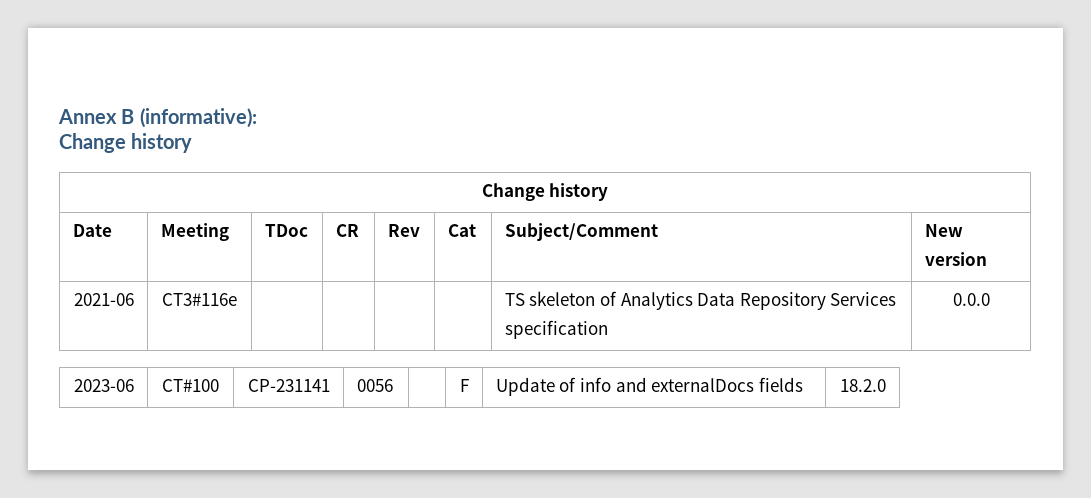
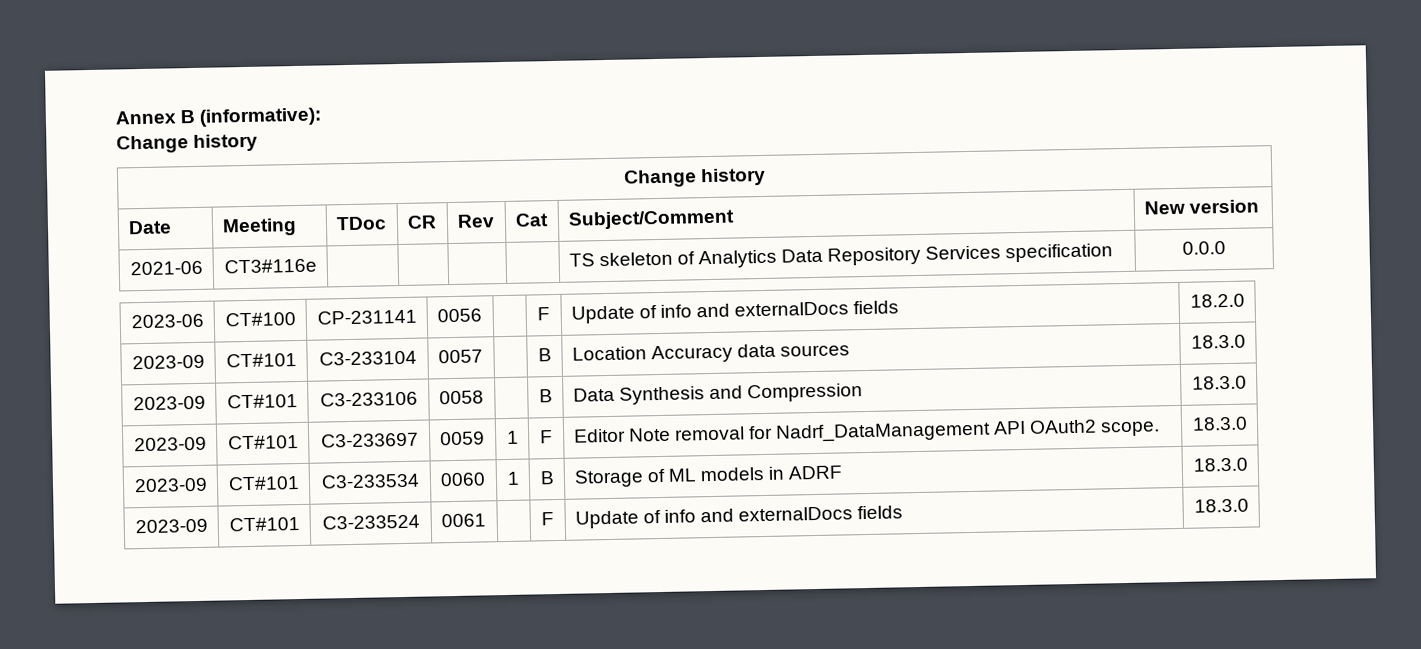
(886, 385) none -> [131,354,205,370] [225,353,297,368] [318,350,417,366] [437,349,483,364] [537,348,552,362] [571,343,850,364] [1190,334,1246,349] [132,395,206,411] [226,394,298,409] [319,391,418,407] [438,390,484,405] [538,389,553,403] [572,383,863,405] [1191,375,1247,390] [133,436,207,452] [227,435,299,450] [320,432,419,448] [439,431,485,446] [507,430,520,444] [540,430,553,444] [573,419,1161,443] [1191,416,1248,431] [133,477,208,493] [227,476,300,491] [320,473,420,489] [439,472,486,487] [507,471,521,485] [539,471,555,485] [573,465,844,488] [1192,457,1248,472] [134,518,208,534] [228,516,300,532] [321,514,420,530] [440,513,486,528] [541,512,554,526] [574,505,904,529] [1193,498,1249,513] // 2023-09 | CT#101 | C3-233104 | 0057 | | B | Location Accuracy data sources | 18.3.0 // 2023-09 | CT#101 | C3-233106 | 0058 | | B | Data Synthesis and Compression | 18.3.0 // 2023-09 | CT#101 | C3-233697 | 0059 | 1 | F | Editor Note removal for Nadrf_DataManagement API OAuth2 scope. | 18.3.0 // 2023-09 | CT#101 | C3-233534 | 0060 | 1 | B | Storage of ML models in ADRF | 18.3.0 // 2023-09 | CT#101 | C3-233524 | 0061 | | F | Update of info and externalDocs fields | 18.3.0

